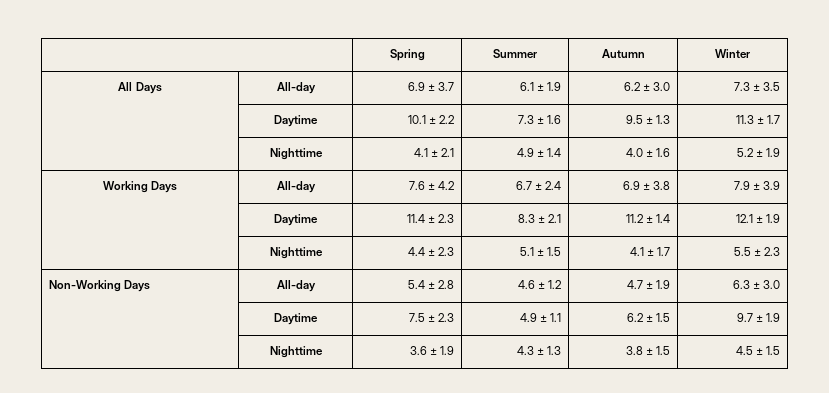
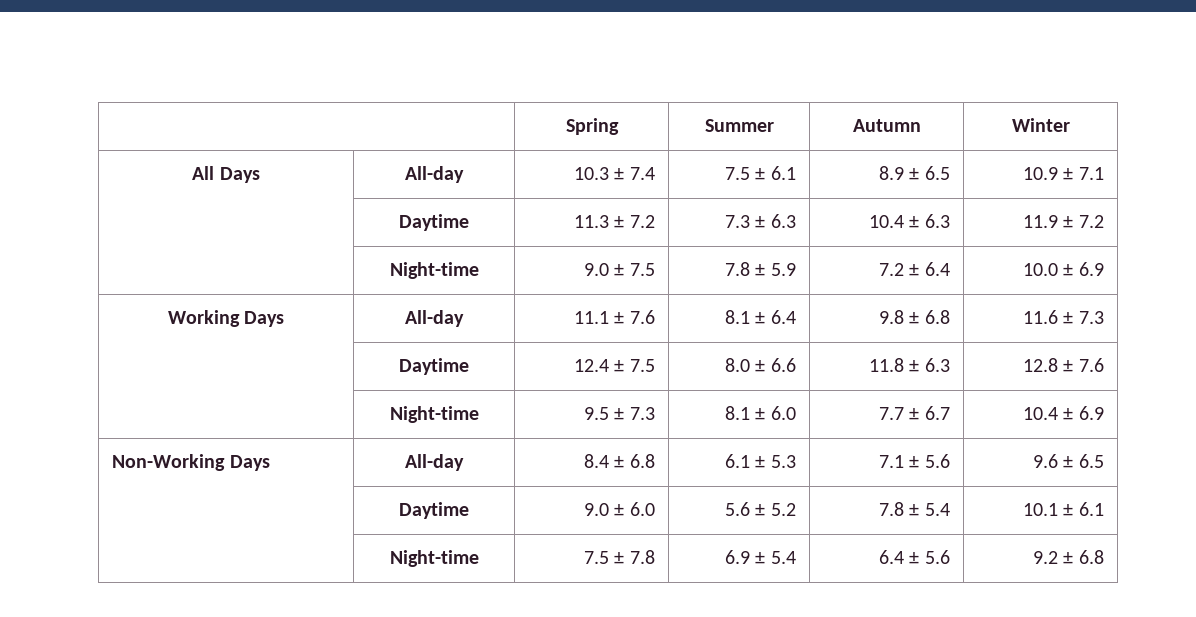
[407,82,454,91] [519,82,561,91] [623,82,670,91] [733,82,780,91] [274,115,318,127] [407,115,454,124] [517,115,561,124] [625,115,670,124] [735,115,780,124] [269,148,323,160] [413,148,454,157] [516,148,561,157] [625,148,670,157] [736,148,780,157] 6.9 ± 3.7 | 6.1 ± 1.9 | 6.2 ± 3.0 | 7.3 ± 3.5 // | Daytime | 10.1 ± 2.2 | 7.3 ± 1.6 | 9.5 ± 1.3 | 11.3 ± 1.7 // | Nighttime | 4.1 ± 2.1 | 4.9 ± 1.4 | 4.0 ± 1.6 | 5.2 ± 1.9 -> [573,167,655,180] [724,166,796,180] [878,166,950,180] [1022,167,1104,180] [399,214,469,231] [573,215,655,228] [724,214,796,228] [868,214,950,228] [1022,215,1104,228] [389,262,479,279] [583,263,655,276] [724,262,796,276] [878,262,950,276] [1022,262,1104,276] 10.3 ± 7.4 | 7.5 ± 6.1 | 8.9 ± 6.5 | 10.9 ± 7.1 // | Daytime | 11.3 ± 7.2 | 7.3 ± 6.3 | 10.4 ± 6.3 | 11.9 ± 7.2 // | Night-time | 9.0 ± 7.5 | 7.8 ± 5.9 | 7.2 ± 6.4 | 10.0 ± 6.9
[408,181,454,190] [515,181,561,190] [622,181,670,190] [733,181,780,190] [274,214,318,226] [406,214,454,223] [517,214,561,223] [625,214,670,223] [735,214,780,223] [269,247,323,259] [407,247,454,256] [519,247,561,256] [629,247,670,256] [733,247,780,256] [49,280,151,292] [276,280,316,292] [407,280,454,289] [517,280,561,289] [626,280,670,289] [732,280,780,289] [274,313,318,325] [408,313,454,322] [519,313,561,322] [626,313,670,322] [736,313,780,322] [269,346,323,358] [409,346,454,355] [516,346,561,355] [625,346,670,355] [735,346,780,355] 7.6 ± 4.2 | 6.7 ± 2.4 | 6.9 ± 3.8 | 7.9 ± 3.9 // | Daytime | 11.4 ± 2.3 | 8.3 ± 2.1 | 11.2 ± 1.4 | 12.1 ± 1.9 // | Nighttime | 4.4 ± 2.3 | 5.1 ± 1.5 | 4.1 ± 1.7 | 5.5 ± 2.3 // Non-Working Days | All-day | 5.4 ± 2.8 | 4.6 ± 1.2 | 4.7 ± 1.9 | 6.3 ± 3.0 // | Daytime | 7.5 ± 2.3 | 4.9 ± 1.1 | 6.2 ± 1.5 | 9.7 ± 1.9 // | Nighttime | 3.6 ± 1.9 | 4.3 ± 1.3 | 3.8 ± 1.5 | 4.5 ± 1.5 -> [573,310,655,324] [724,310,796,324] [878,310,950,324] [1022,310,1104,324] [399,358,469,375] [573,359,655,372] [724,358,796,372] [868,358,950,372] [1022,358,1104,372] [389,406,479,423] [583,407,655,420] [724,406,796,420] [878,406,950,420] [1022,406,1104,420] [112,454,270,471] [405,454,464,471] [583,454,655,468] [724,454,796,468] [878,454,950,468] [1032,454,1104,468] [399,502,469,519] [583,502,655,516] [724,502,796,516] [878,502,950,516] [1022,502,1104,516] [389,550,479,567] [583,550,655,564] [724,550,796,564] [878,550,950,564] [1032,550,1104,564] 11.1 ± 7.6 | 8.1 ± 6.4 | 9.8 ± 6.8 | 11.6 ± 7.3 // | Daytime | 12.4 ± 7.5 | 8.0 ± 6.6 | 11.8 ± 6.3 | 12.8 ± 7.6 // | Night-time | 9.5 ± 7.3 | 8.1 ± 6.0 | 7.7 ± 6.7 | 10.4 ± 6.9 // Non-Working Days | All-day | 8.4 ± 6.8 | 6.1 ± 5.3 | 7.1 ± 5.6 | 9.6 ± 6.5 // | Daytime | 9.0 ± 6.0 | 5.6 ± 5.2 | 7.8 ± 5.4 | 10.1 ± 6.1 // | Night-time | 7.5 ± 7.8 | 6.9 ± 5.4 | 6.4 ± 5.6 | 9.2 ± 6.8

